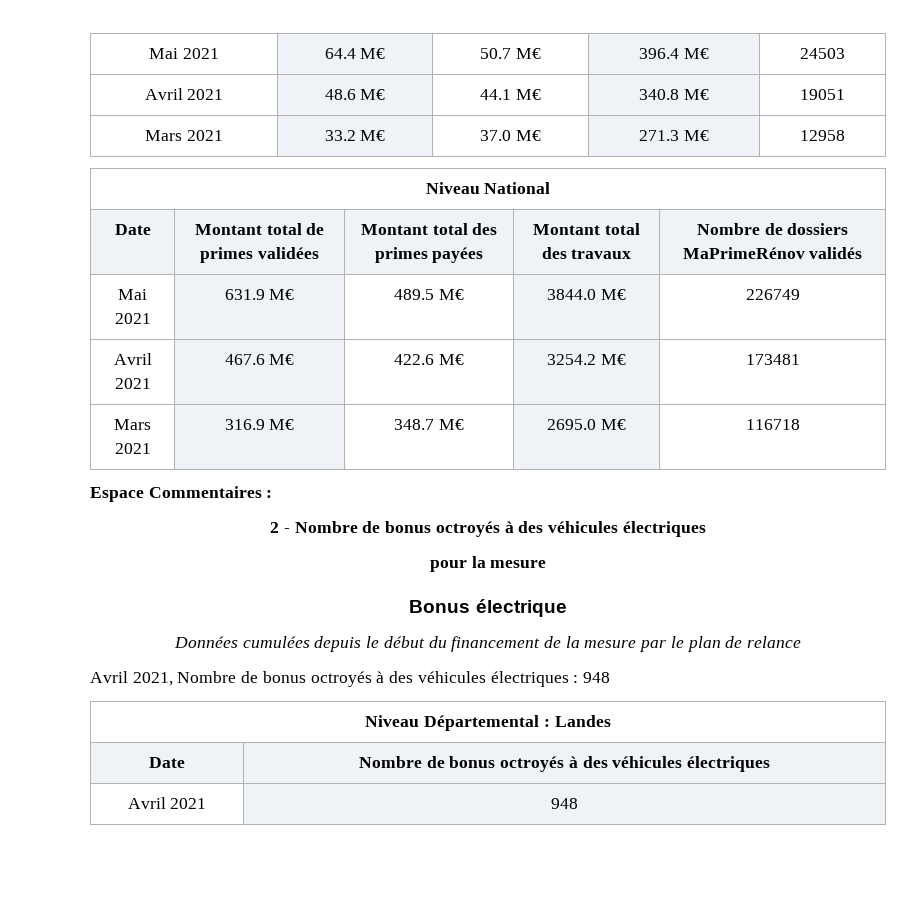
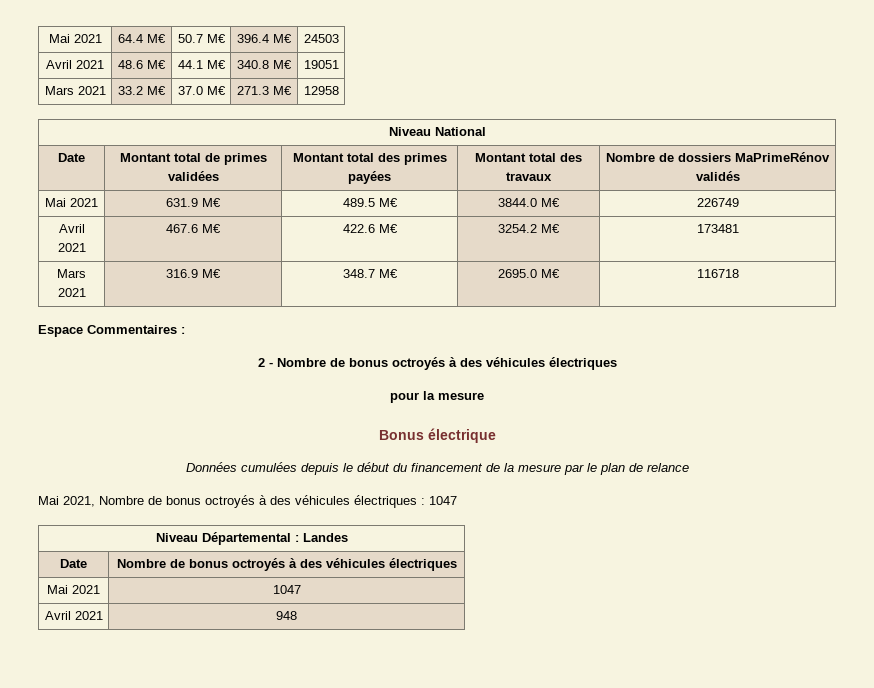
[90,671,128,683] Avril -> [38,496,59,505] Mai
[582,672,610,683] 948 -> [429,496,457,505] 1047
(771, 764) none -> [47,585,100,594] [272,585,301,594] // Mai 2021 | 1047

